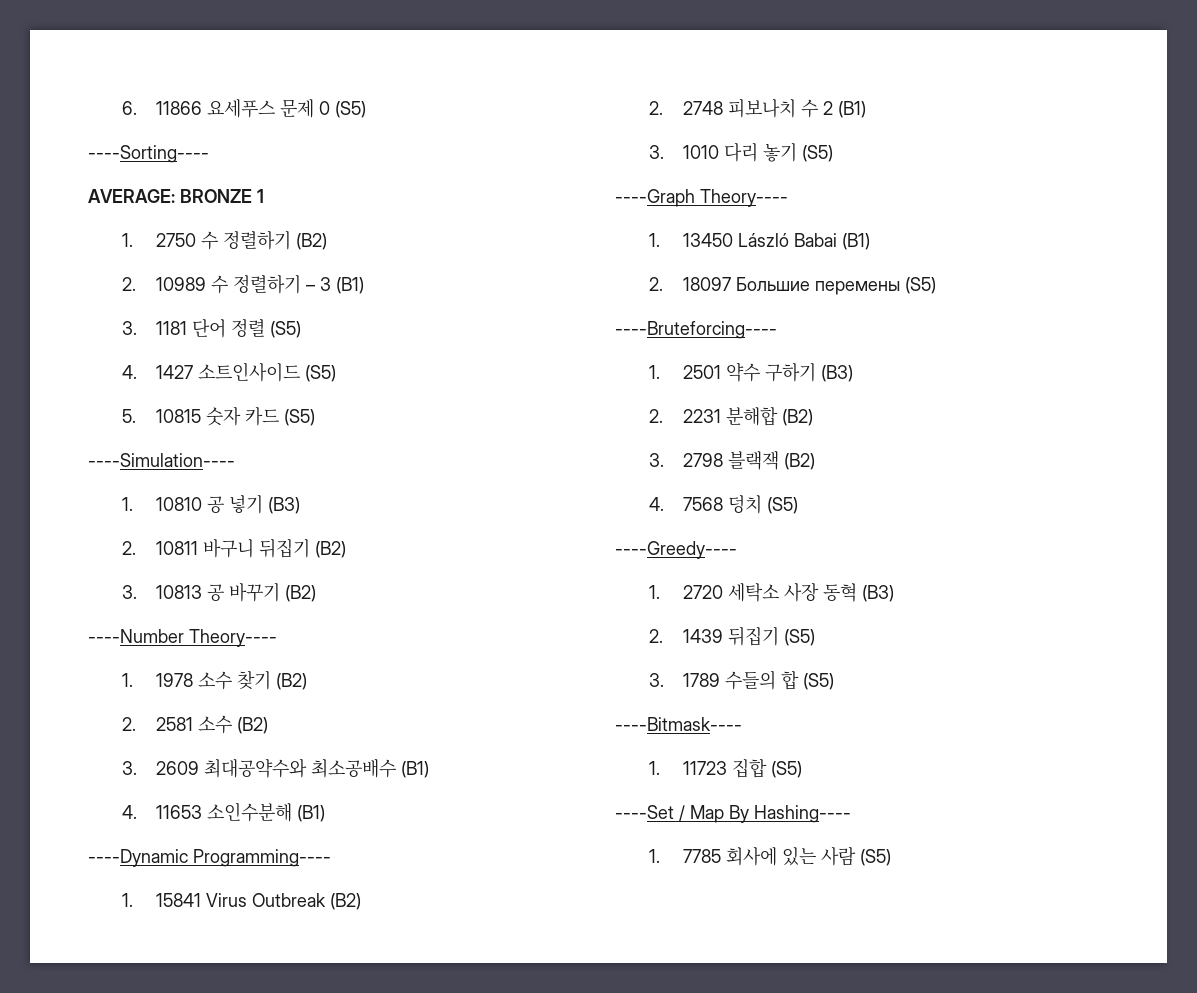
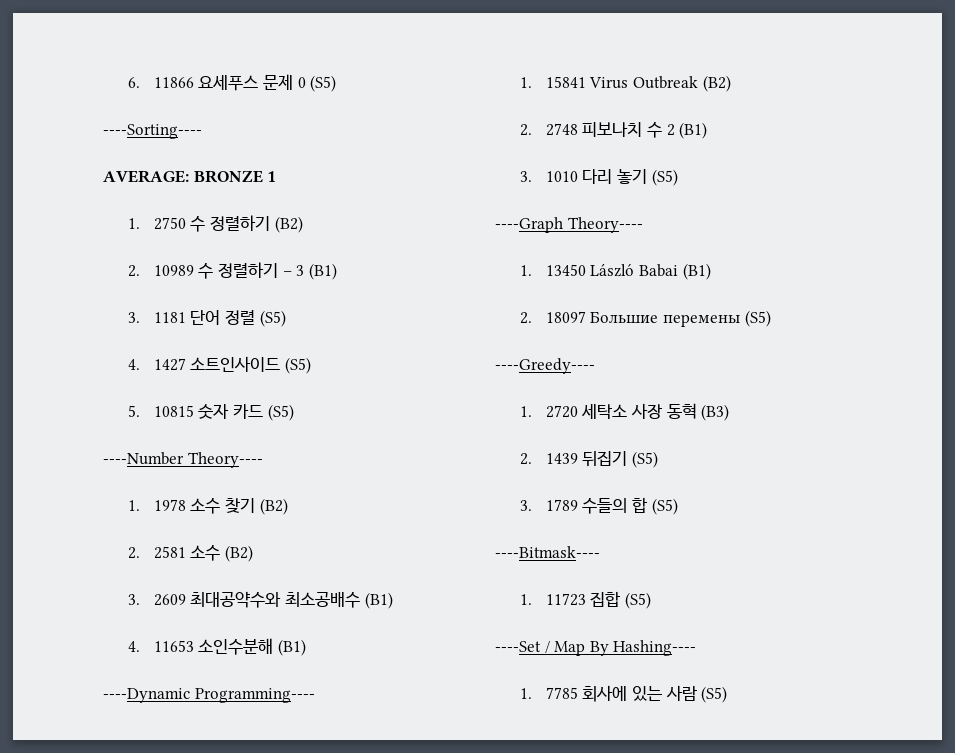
[88,453,235,467] [121,495,300,514] [121,538,346,558] [121,583,316,602] // ----Simulation---- // 1. 10810 공 넣기 (B3) // 2. 10811 바구니 뒤집기 (B2) // 3. 10813 공 바꾸기 (B2) -> (294, 412) none
[615,321,777,339] [648,362,853,382] [648,407,813,426] [648,451,815,470] [648,495,798,514] // ----Bruteforcing---- // 1. 2501 약수 구하기 (B3) // 2. 2231 분해합 (B2) // 3. 2798 블랙잭 (B2) // 4. 7568 덩치 (S5) -> (771, 318) none

